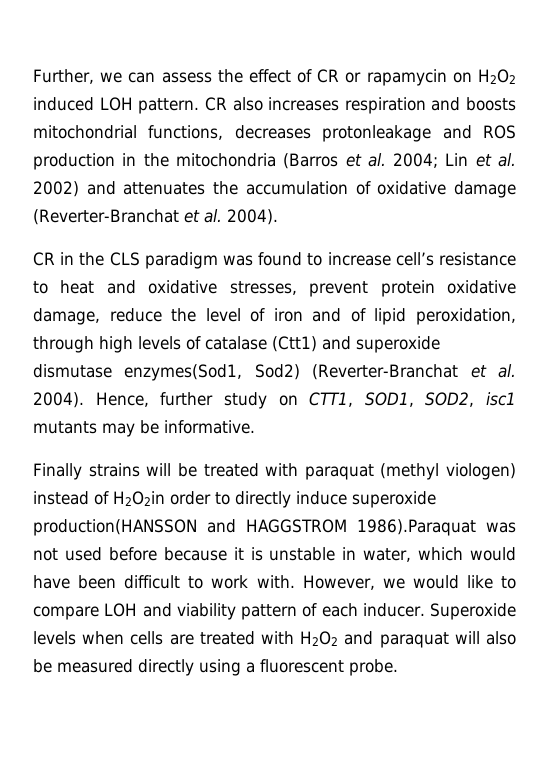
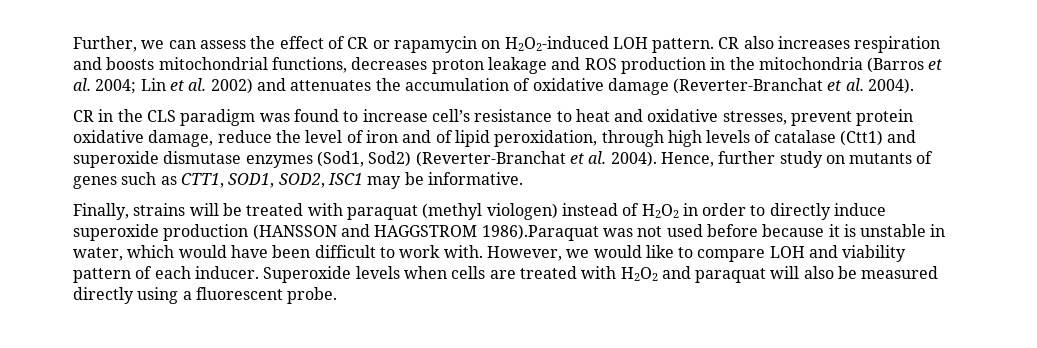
[477,69,516,84] [33,97,94,111] H2O2 induced -> [504,36,609,51] H2O2-induced
[322,125,432,142] protonleakage -> [431,57,547,74] proton leakage
[124,364,243,381] enzymes(Sod1, -> [245,151,364,168] enzymes (Sod1,
(298, 400) none -> [849,151,934,164] [73,172,177,189] mutants of genes such as
[486,392,516,406] [33,421,97,434] isc1 mutants -> [327,173,363,185] ISC1
[33,463,82,480] Finally -> [73,203,129,220] Finally,
[113,491,165,506] H2O2in -> [641,203,698,218] H2O2 in
[33,519,197,536] production(HANSSON -> [163,224,337,241] production (HANSSON

